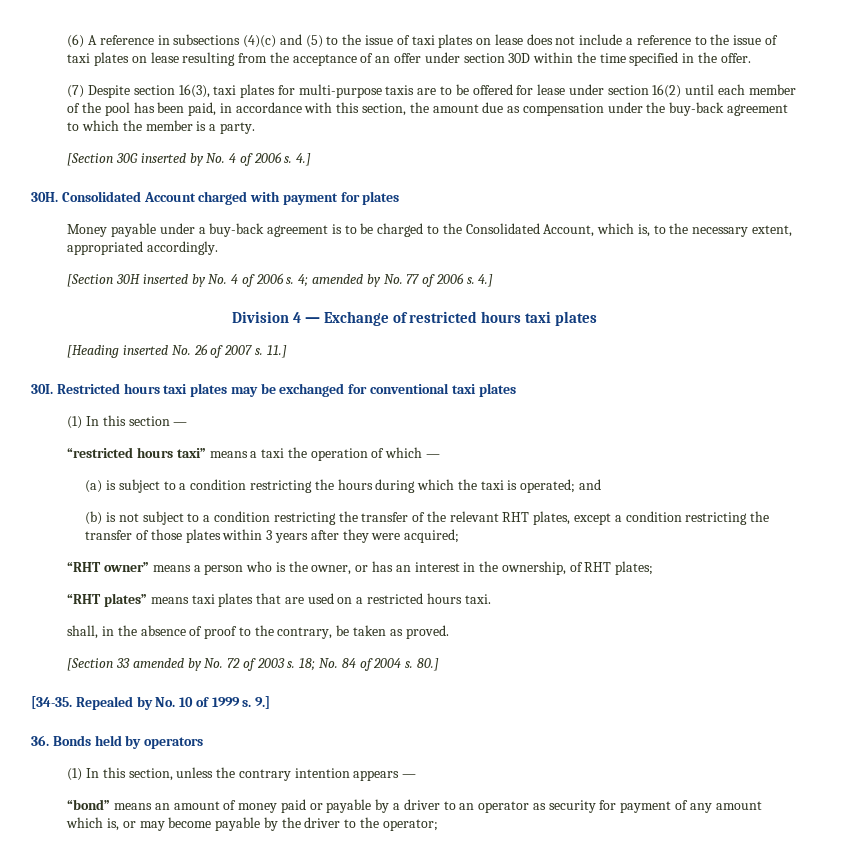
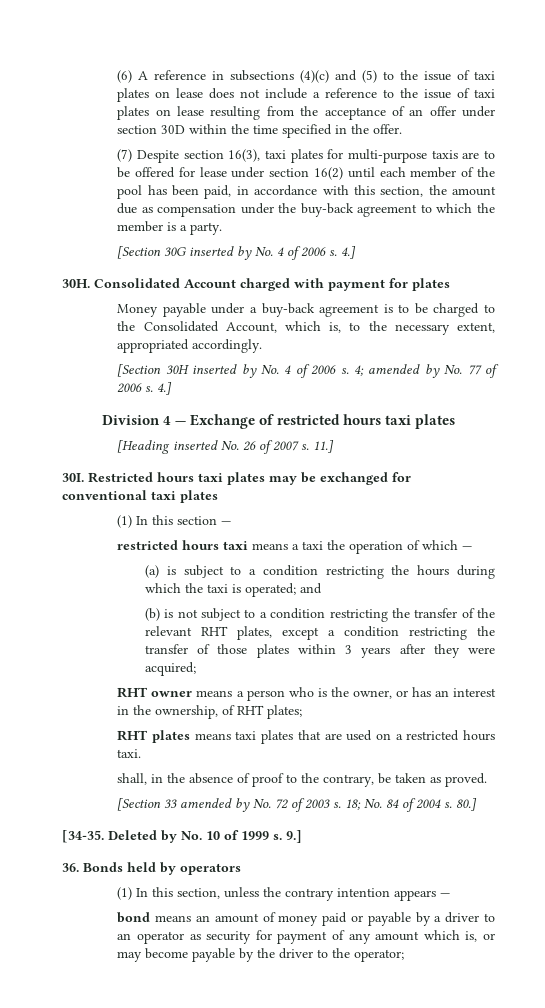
[67,447,206,458] “restricted hours taxi” -> [117,540,249,550] restricted hours taxi
[67,562,149,572] “RHT owner” -> [117,687,193,698] RHT owner
[67,593,147,607] “RHT plates” -> [117,730,191,743] RHT plates
[75,696,133,710] Repealed -> [108,830,157,840] Deleted
[67,799,111,810] “bond” -> [117,912,151,923] bond

